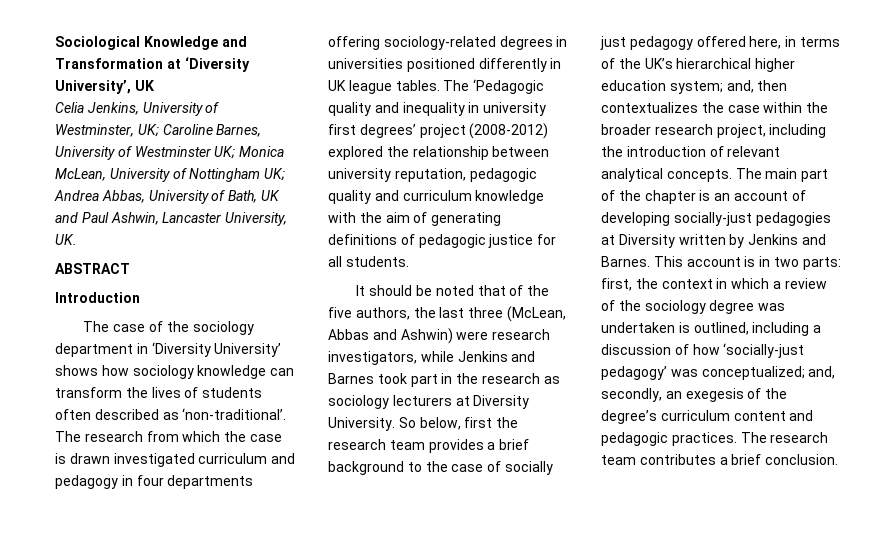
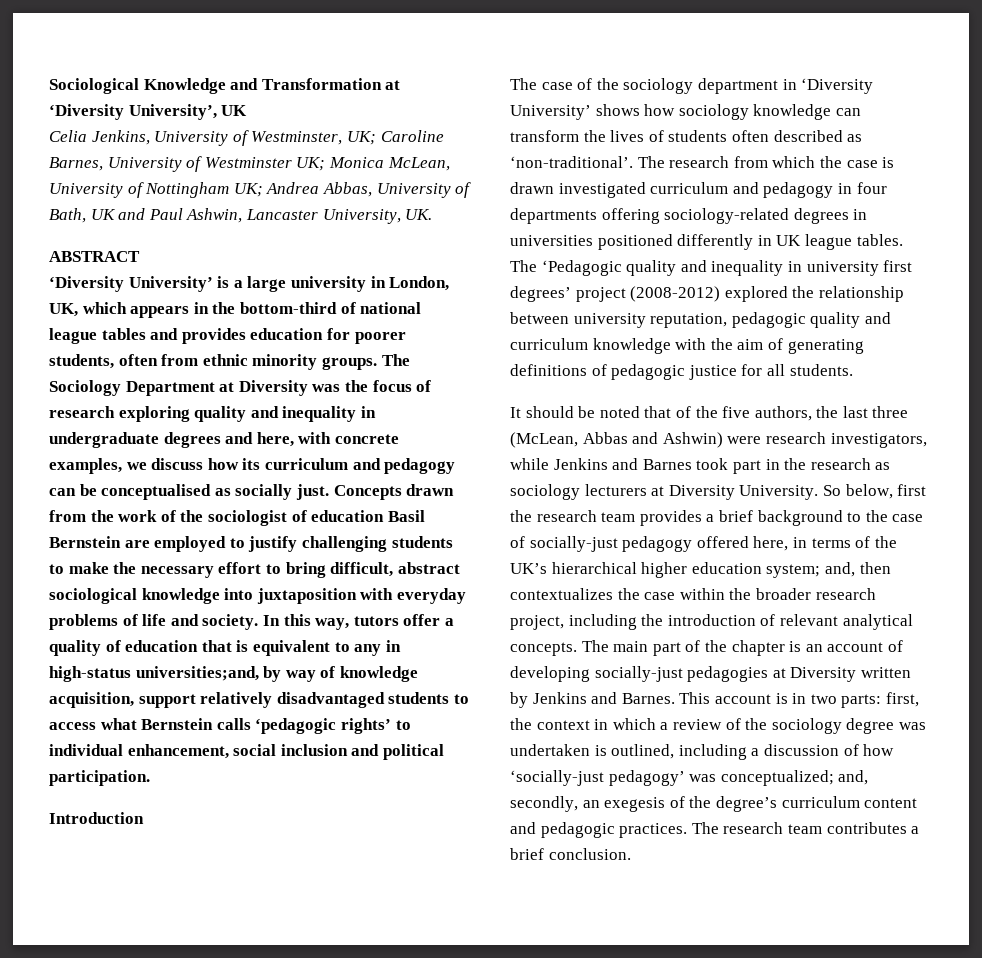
(130, 268) none -> [49,276,450,292] [49,302,422,318] [49,328,406,344] [49,354,410,370] [49,380,432,396] [49,406,376,422] [49,432,399,448] [49,458,456,474] [49,484,455,500] [49,510,425,526] [49,536,453,552] [49,562,460,578] [49,588,466,604] [49,614,454,630] [49,640,401,656] [49,666,418,682] [49,692,469,708] [49,718,411,734] [49,744,444,760] [49,770,150,786] // ‘Diversity University’ is a large university in London, UK, which appears in the bottom-third of national league tables and provides education for poorer students, often from ethnic minority groups. The Sociology Department at Diversity was the focus of research exploring quality and inequality in undergraduate degrees and here, with concrete examples, we discuss how its curriculum and pedagogy can be conceptualised as socially just. Concepts drawn from the work of the sociologist of education Basil Bernstein are employed to justify challenging students to make the necessary effort to bring difficult, abstract sociological knowledge into juxtaposition with everyday problems of life and society. In this way, tutors offer a quality of education that is equivalent to any in high-status universities;and, by way of knowledge acquisition, support relatively disadvantaged students to access what Bernstein calls ‘pedagogic rights’ to individual enhancement, social inclusion and political participation.
[504,461,553,475] [600,36,626,50] socially just -> [529,536,618,552] socially-just

